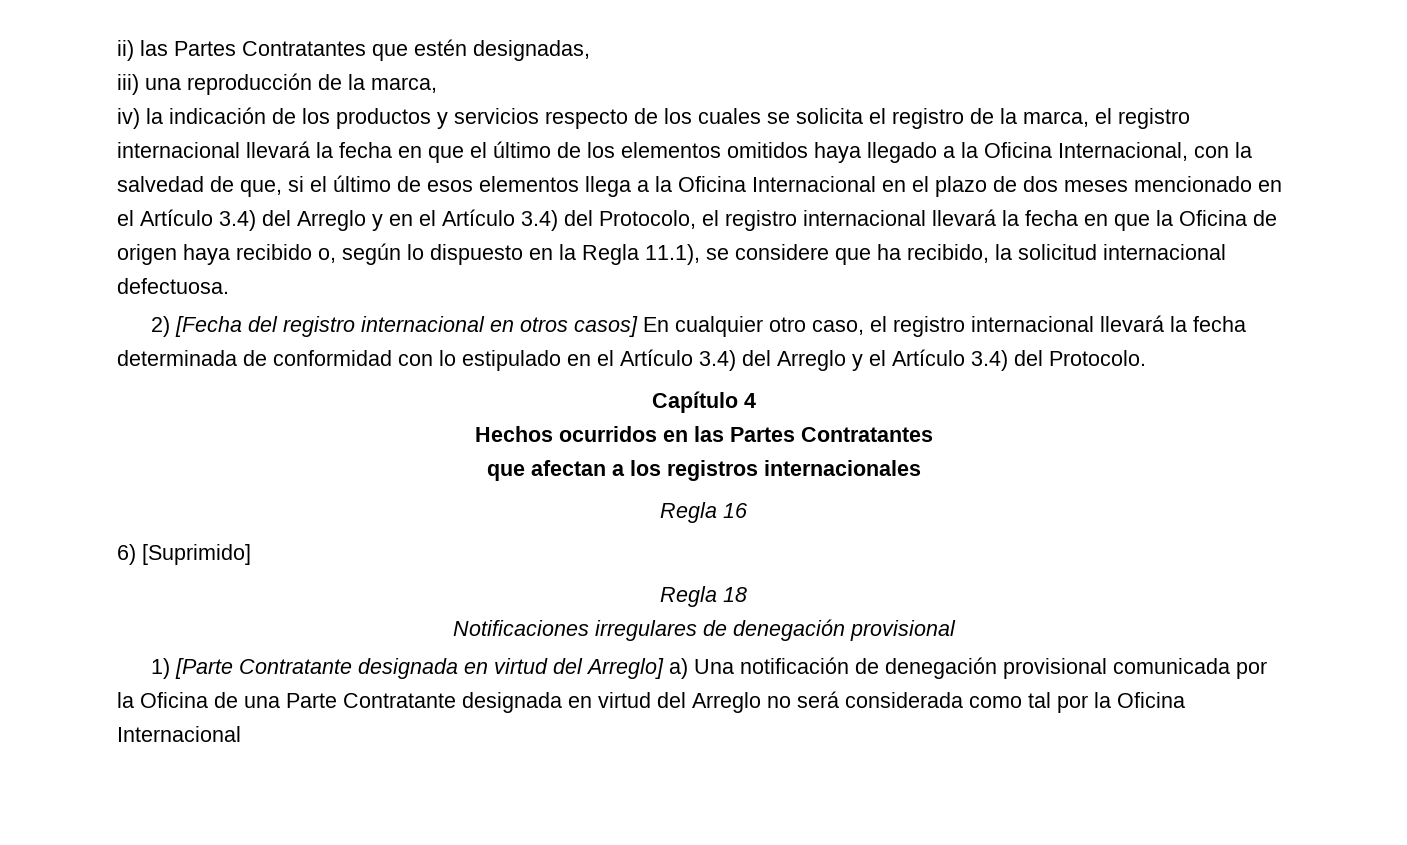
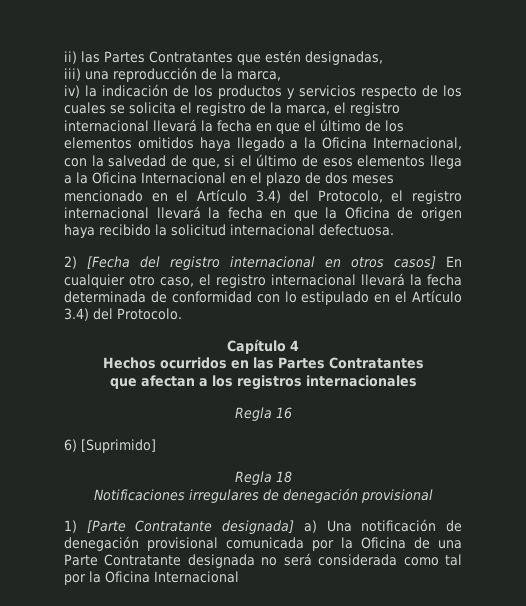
[297,209,593,231] Arreglo y en el Artículo 3.4) del -> (310, 196) none
[318,243,989,265] o, según lo dispuesto en la Regla 11.1), se considere que ha recibido, -> (151, 230) none
[777,349,1043,371] Arreglo y el Artículo 3.4) del -> (113, 314) none
[358,658,665,679] designada en virtud del Arreglo] -> [222,520,295,534] designada]
[568,692,761,713] en virtud del Arreglo -> (255, 561) none

